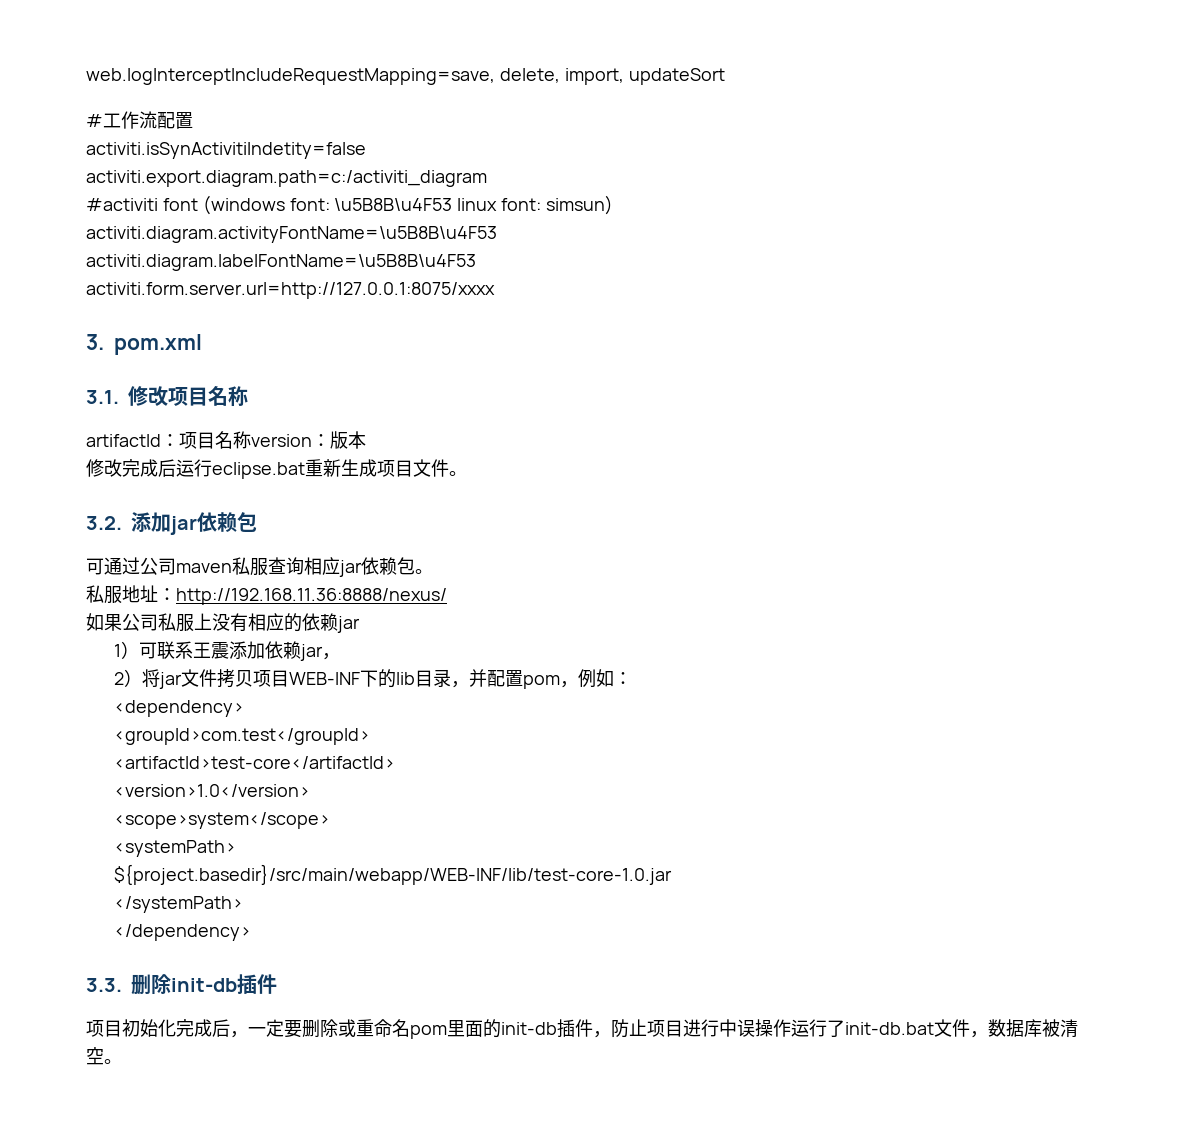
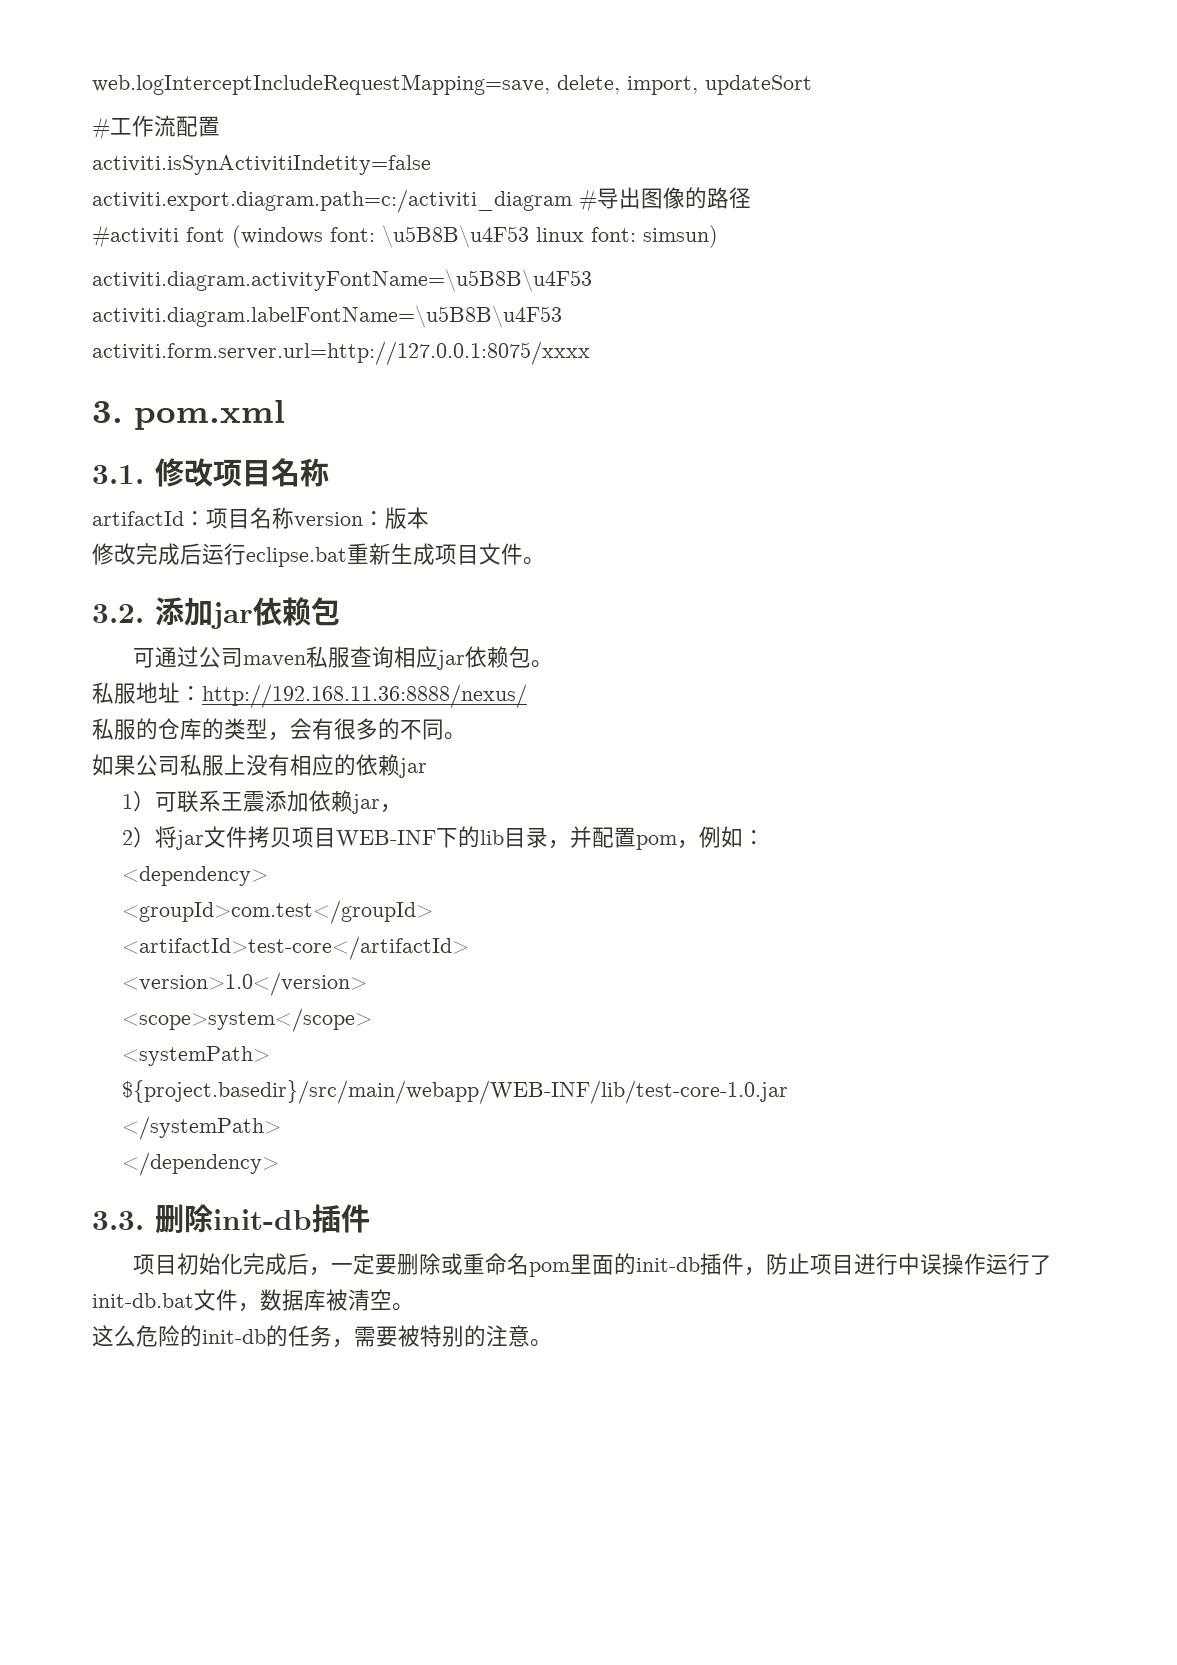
(487, 178) none -> [579,187,751,212] #导出图像的路径
(447, 596) none -> [92,718,466,741] // 私服的仓库的类型，会有很多的不同。
(122, 1061) none -> [92,1325,552,1348] // 这么危险的init-db的任务，需要被特别的注意。

